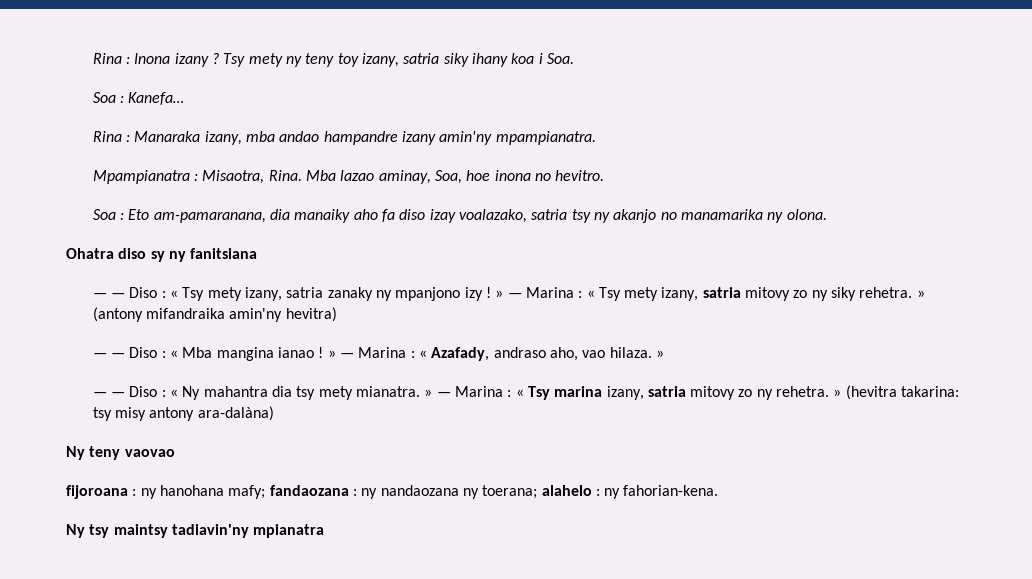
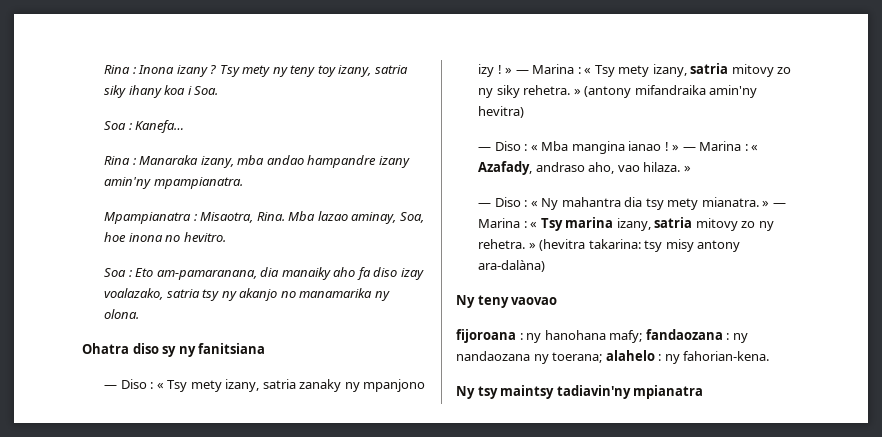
[111,293,126,298] — -> (118, 387) none
[111,353,126,358] — -> (492, 149) none
[111,392,126,397] — -> (492, 205) none

